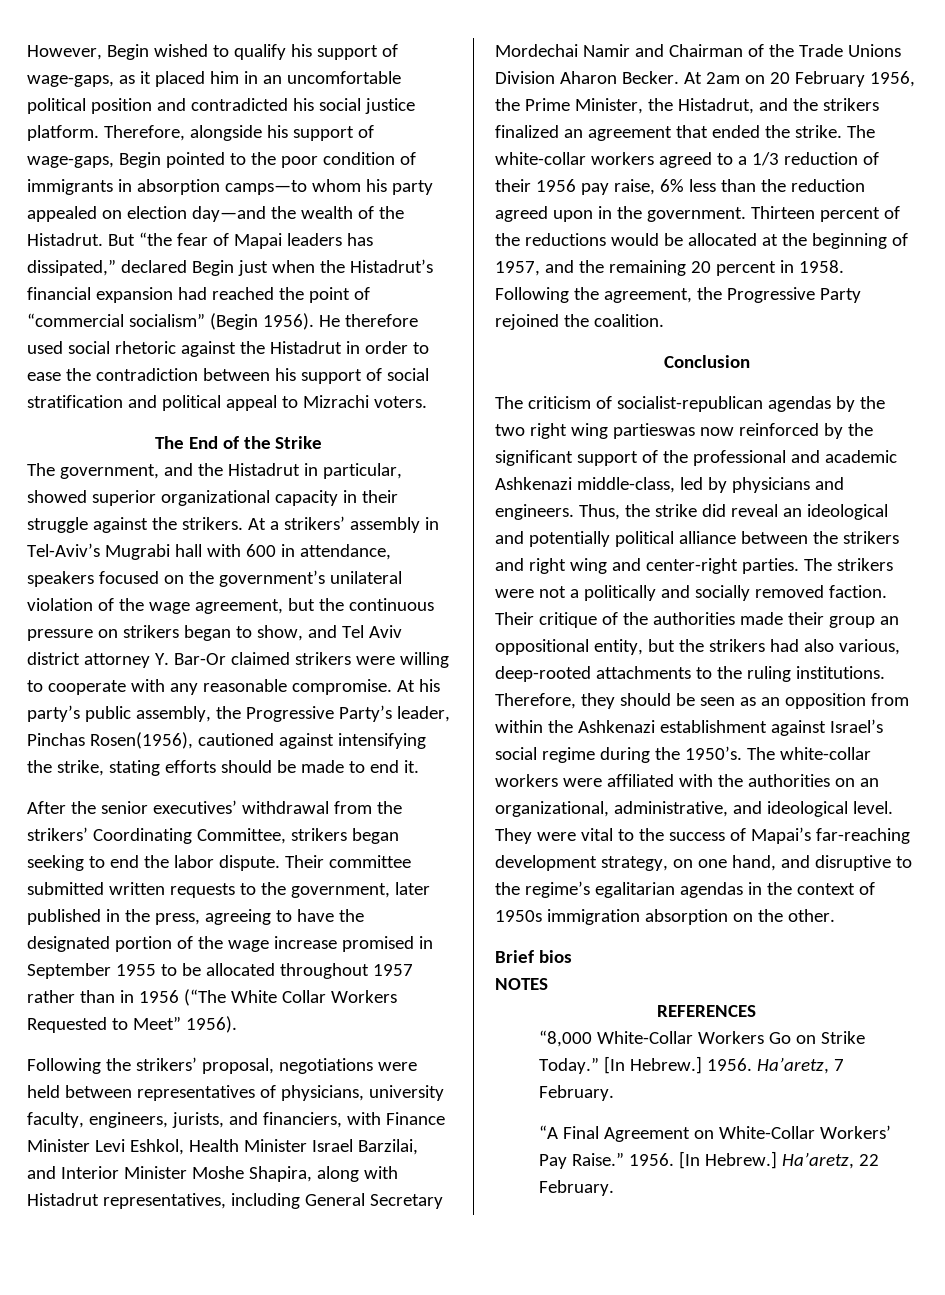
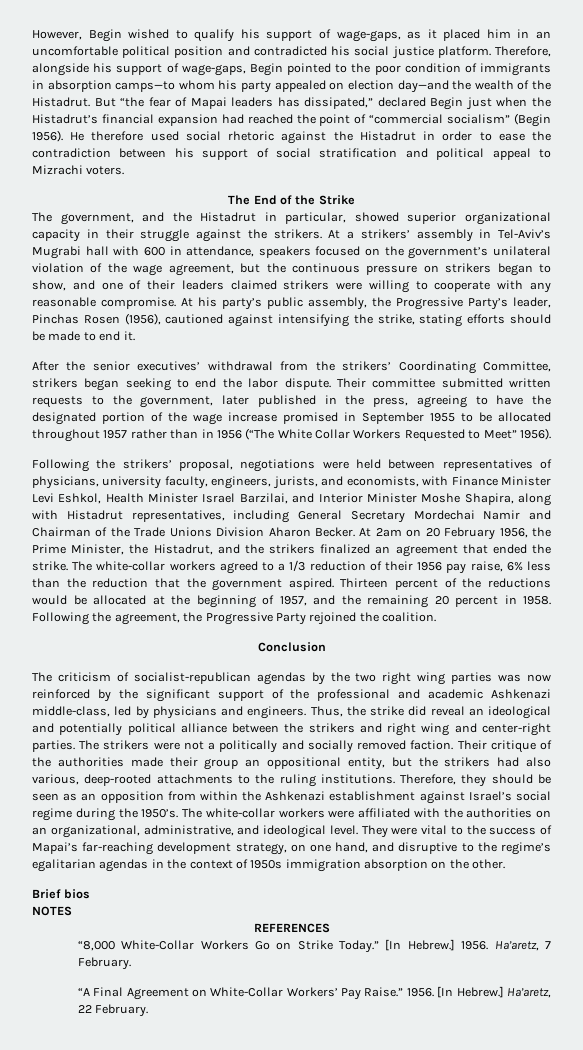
[341,625,402,638] [27,652,226,668] Tel Aviv district attorney Y. Bar-Or -> [101,280,224,290] one of their leaders
[89,732,193,749] Rosen(1956), -> [83,313,161,325] Rosen (1956),
[262,1112,342,1128] financiers, -> [346,476,419,487] economists,
[495,206,746,222] agreed upon in the government. -> [154,578,334,591] that the government aspired.
[612,423,695,439] partieswas -> [451,672,522,684] parties was

